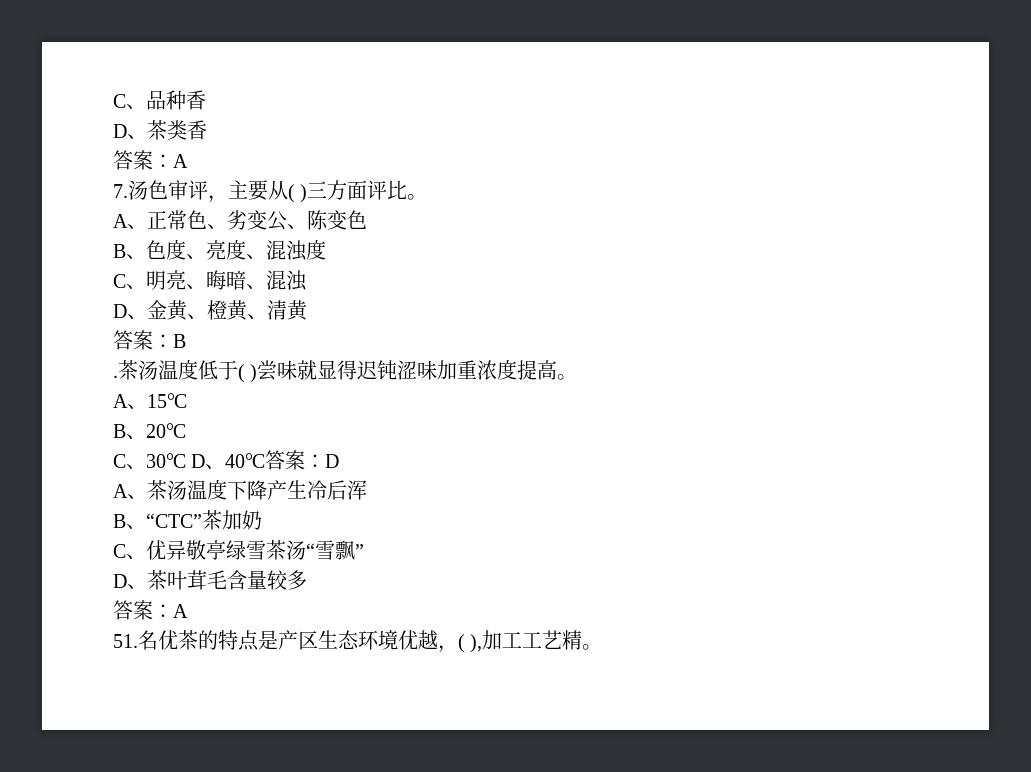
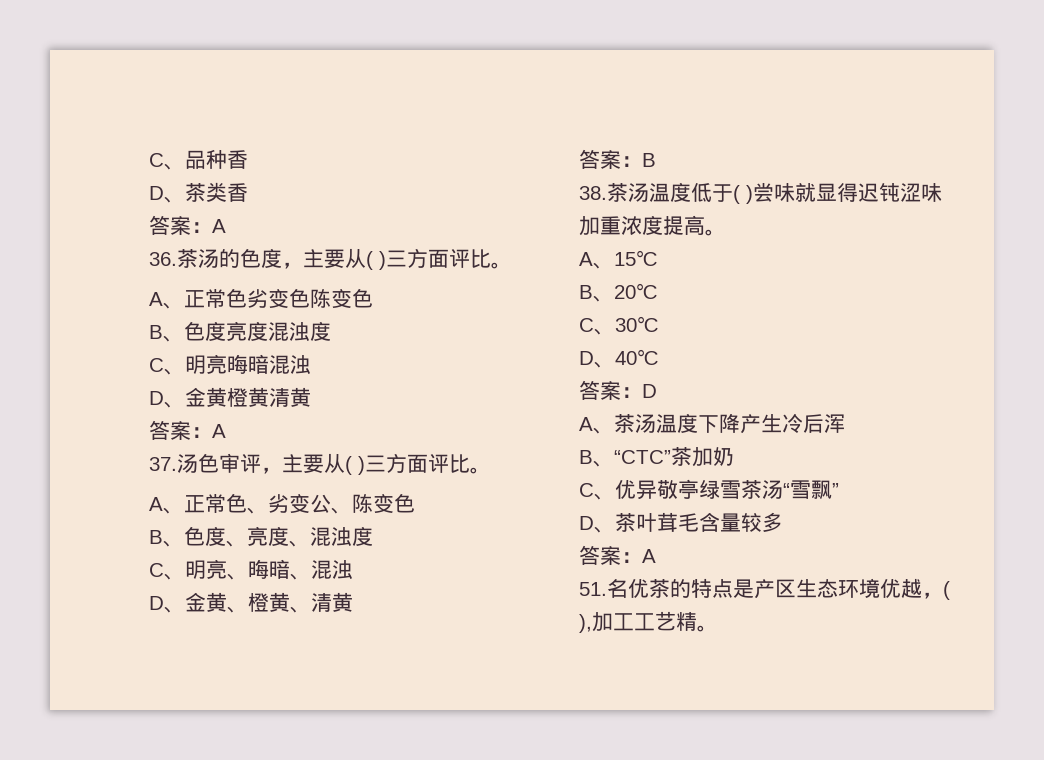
[113,184,128,198] 7. -> [149,248,512,270] [149,288,373,309] [149,321,331,342] [149,354,311,375] [149,387,311,408] [149,420,226,440] [149,457,177,471] 36.茶汤的色度，主要从( )三方面评比。 // A、正常色劣变色陈变色 // B、色度亮度混浊度 // C、明亮晦暗混浊 // D、金黄橙黄清黄 // 答案：A // 37.
[113,375,118,378] . -> [579,186,607,200] 38.
(186, 460) none -> (659, 324) //
(266, 460) none -> (659, 357) //

